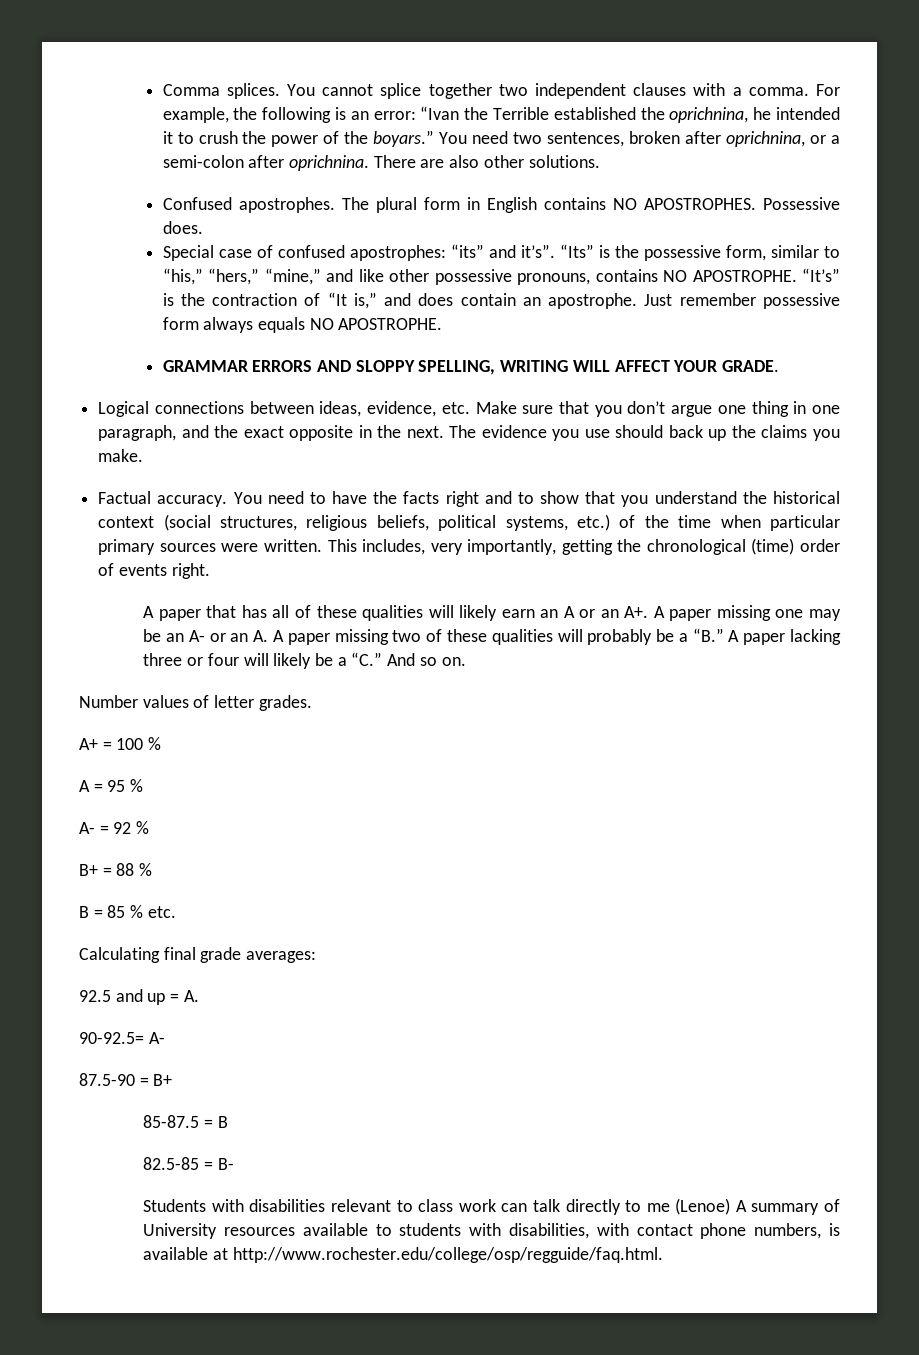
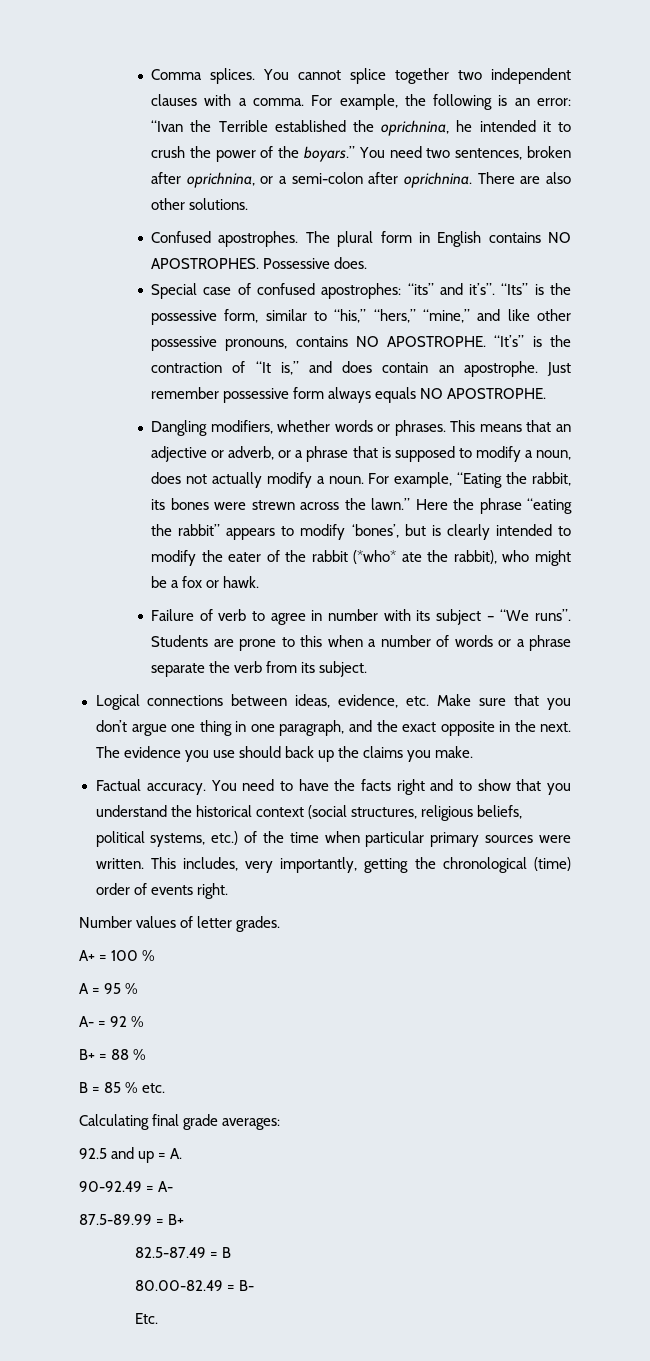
[162,360,780,375] GRAMMAR ERRORS AND SLOPPY SPELLING, WRITING WILL AFFECT YOUR GRADE. -> [151,420,571,436] [151,446,571,462] [151,472,571,488] [151,498,573,514] [151,524,572,540] [151,550,571,566] [151,576,260,588] [151,609,571,625] [151,635,571,651] [151,661,368,677] Dangling modifiers, whether words or phrases. This means that an adjective or adverb, or a phrase that is supposed to modify a noun, does not actually modify a noun. For example, “Eating the rabbit, its bones were strewn across the lawn.” Here the phrase “eating the rabbit” appears to modify ‘bones’, but is clearly intended to modify the eater of the rabbit (*who* ate the rabbit), who might be a fox or hawk. // Failure of verb to agree in number with its subject – “We runs”. Students are prone to this when a number of words or a phrase separate the verb from its subject.
[143,605,842,621] [143,628,842,645] [143,652,466,669] // A paper that has all of these qualities will likely earn an A or an A+. A paper missing one may be an A- or an A. A paper missing two of these qualities will probably be a “B.” A paper lacking three or four will likely be a “C.” And so on. -> (228, 891) none
[79,1032,144,1044] 90-92.5= -> [79,1181,155,1192] 90-92.49 =
[79,1073,135,1086] 87.5-90 -> [79,1214,152,1225] 87.5-89.99
[143,1115,200,1128] 85-87.5 -> [134,1247,206,1258] 82.5-87.49
[143,1157,200,1170] 82.5-85 -> [134,1280,223,1291] 80.00-82.49
[143,1198,841,1215] [143,1223,840,1239] [143,1247,663,1263] Students with disabilities relevant to class work can talk directly to me (Lenoe) A summary of University resources available to students with disabilities, with contact phone numbers, is available at http://www.rochester.edu/college/osp/regguide/faq.html. -> [134,1313,158,1324] Etc.

